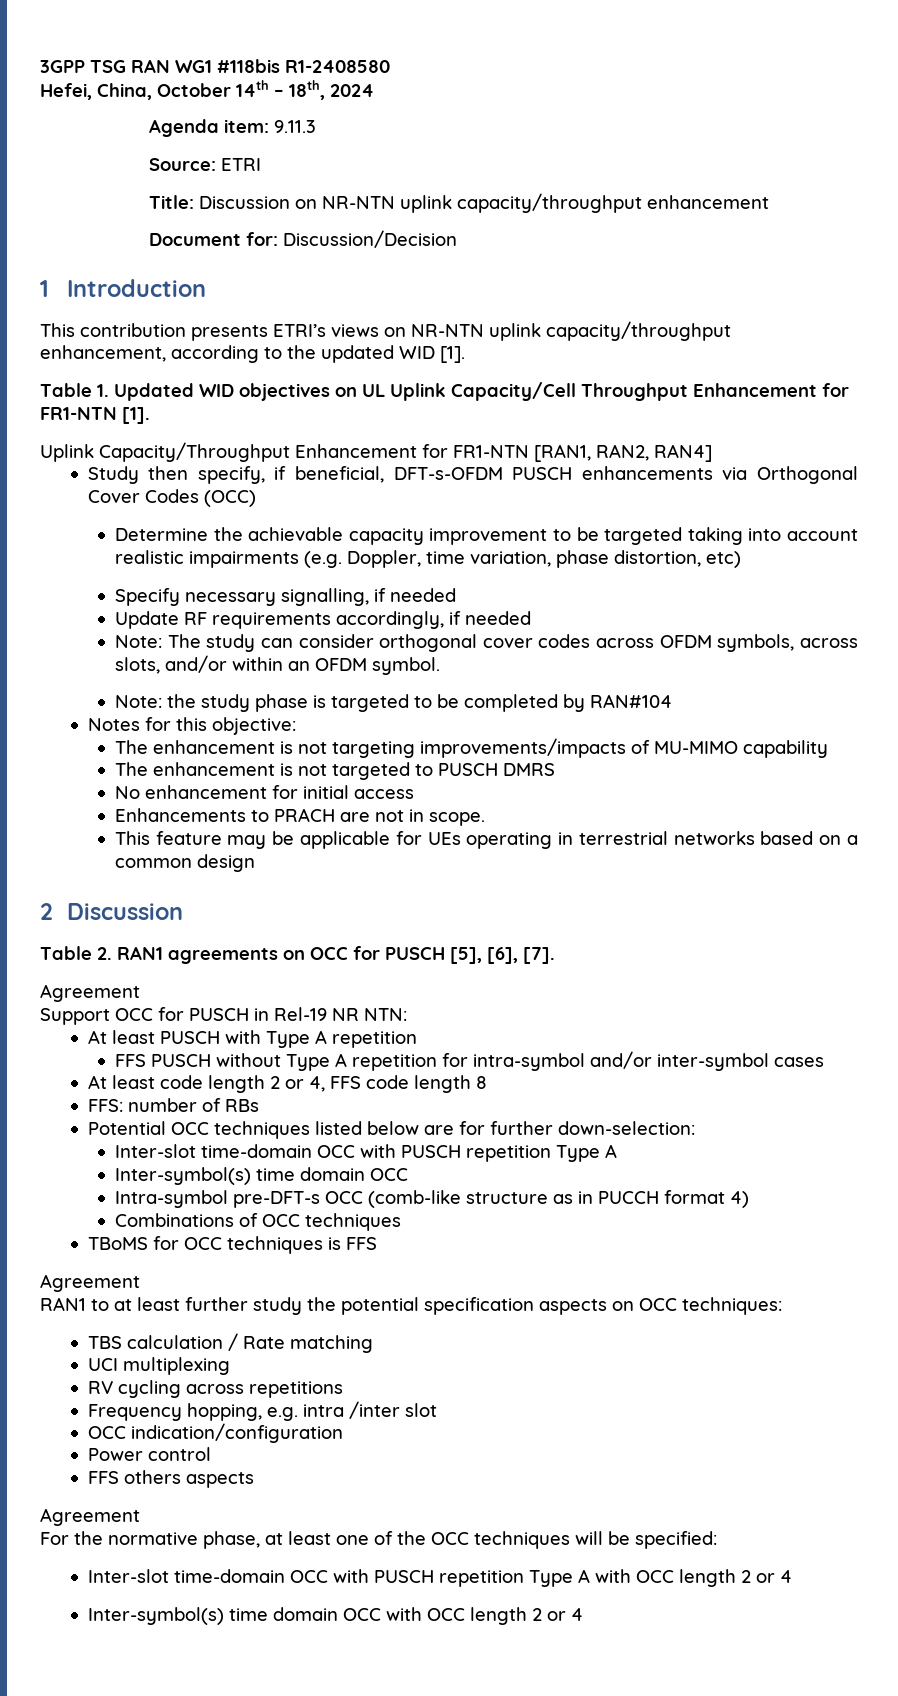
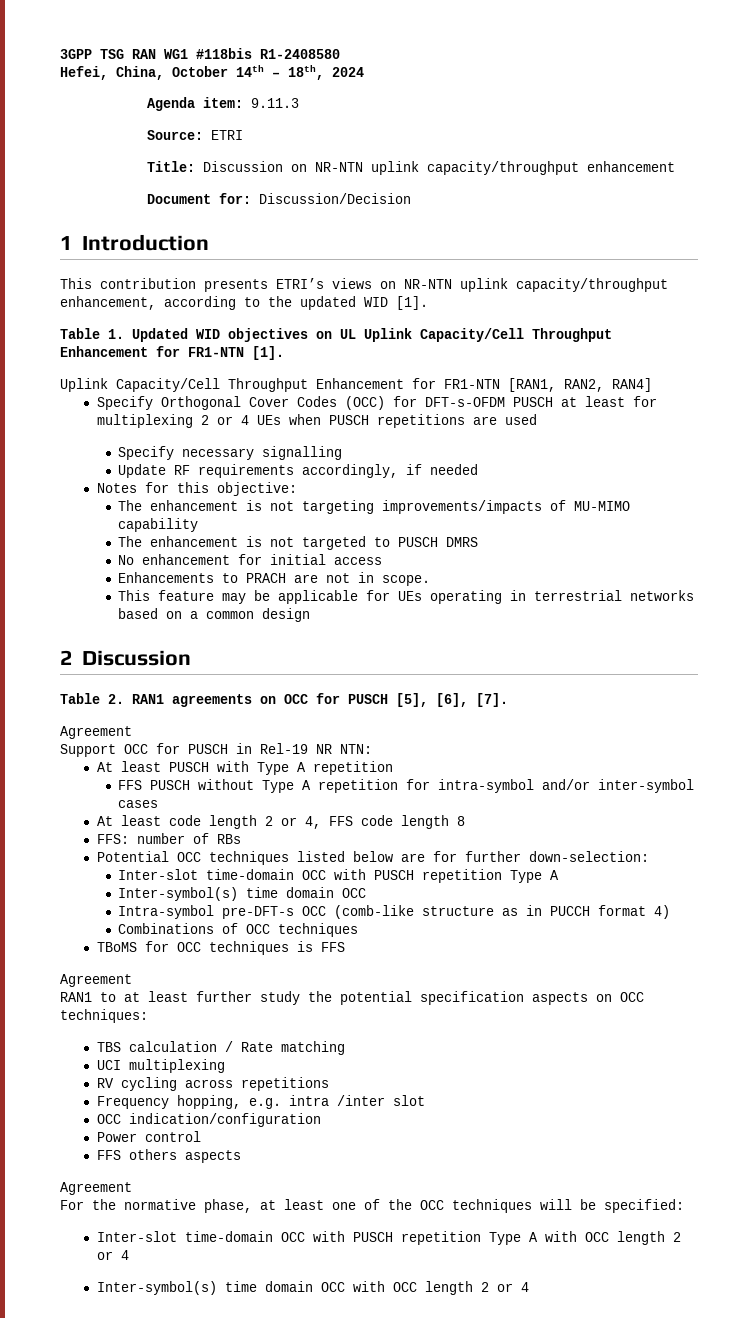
[99,442,290,462] Capacity/Throughput -> [116,378,308,392] Capacity/Cell Throughput
[87,466,858,484] [87,489,256,507] [114,527,859,545] [114,550,741,568] Study then specify, if beneficial, DFT-s-OFDM PUSCH enhancements via Orthogonal Cover Codes (OCC) // Determine the achievable capacity improvement to be targeted taking into account realistic impairments (e.g. Doppler, time variation, phase distortion, etc) -> [96,396,657,410] [96,414,537,428] Specify Orthogonal Cover Codes (OCC) for DFT-s-OFDM PUSCH at least for multiplexing 2 or 4 UEs when PUSCH repetitions are used
[280,588,456,606] signalling, if needed -> [262,446,343,460] signalling
[114,634,858,652] [114,655,440,675] [114,694,672,712] // Note: The study can consider orthogonal cover codes across OFDM symbols, across slots, and/or within an OFDM symbol. // Note: the study phase is targeted to be completed by RAN#104 -> (479, 469) none

